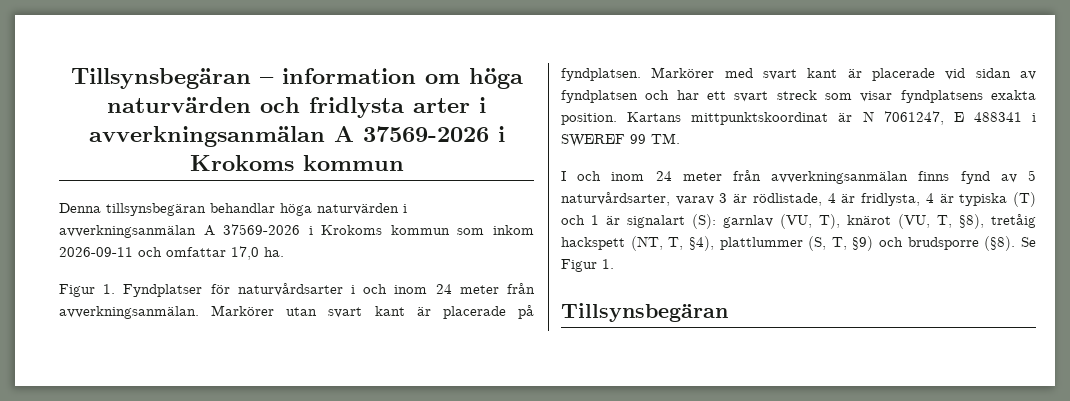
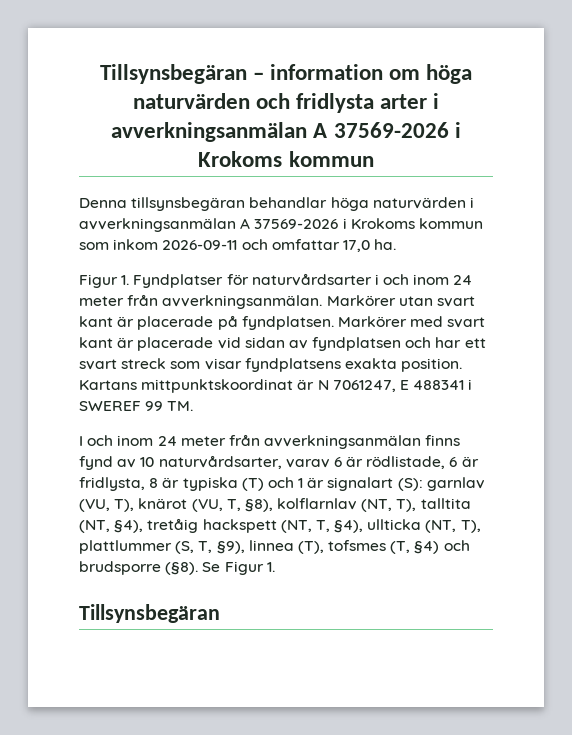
[1028,170,1036,181] 5 -> [140,457,155,467] 10
[719,193,728,203] 3 -> [333,457,342,467] 6
[827,193,836,203] 4 -> [449,457,458,467] 6
[925,193,934,203] 4 -> [149,478,159,488] 8
(984, 221) none -> [277,498,471,512] [79,520,144,533] kolflarnlav (NT, T), talltita (NT, §4),
[719,236,874,251] plattlummer (S, T, §9) -> [367,519,481,533] [79,540,440,554] ullticka (NT, T), plattlummer (S, T, §9), linnea (T), tofsmes (T, §4)

